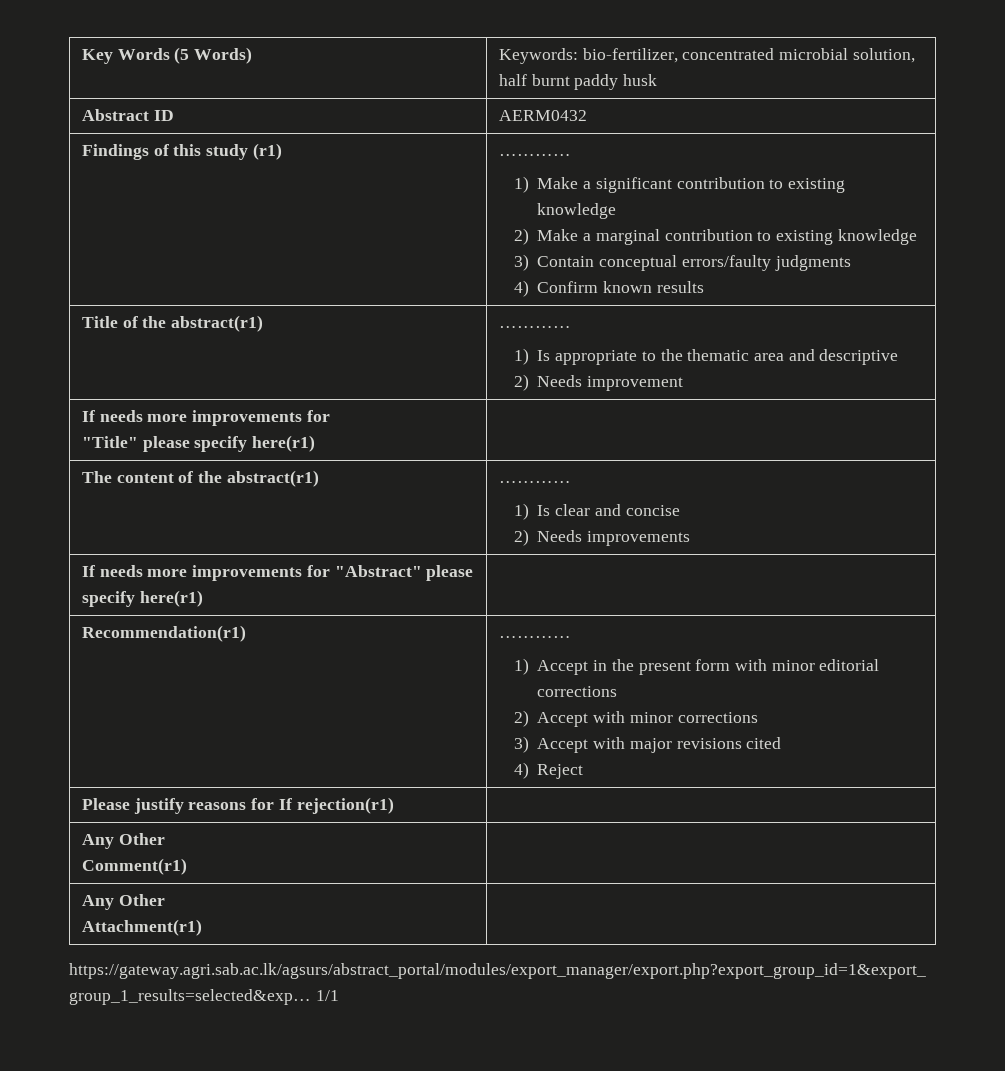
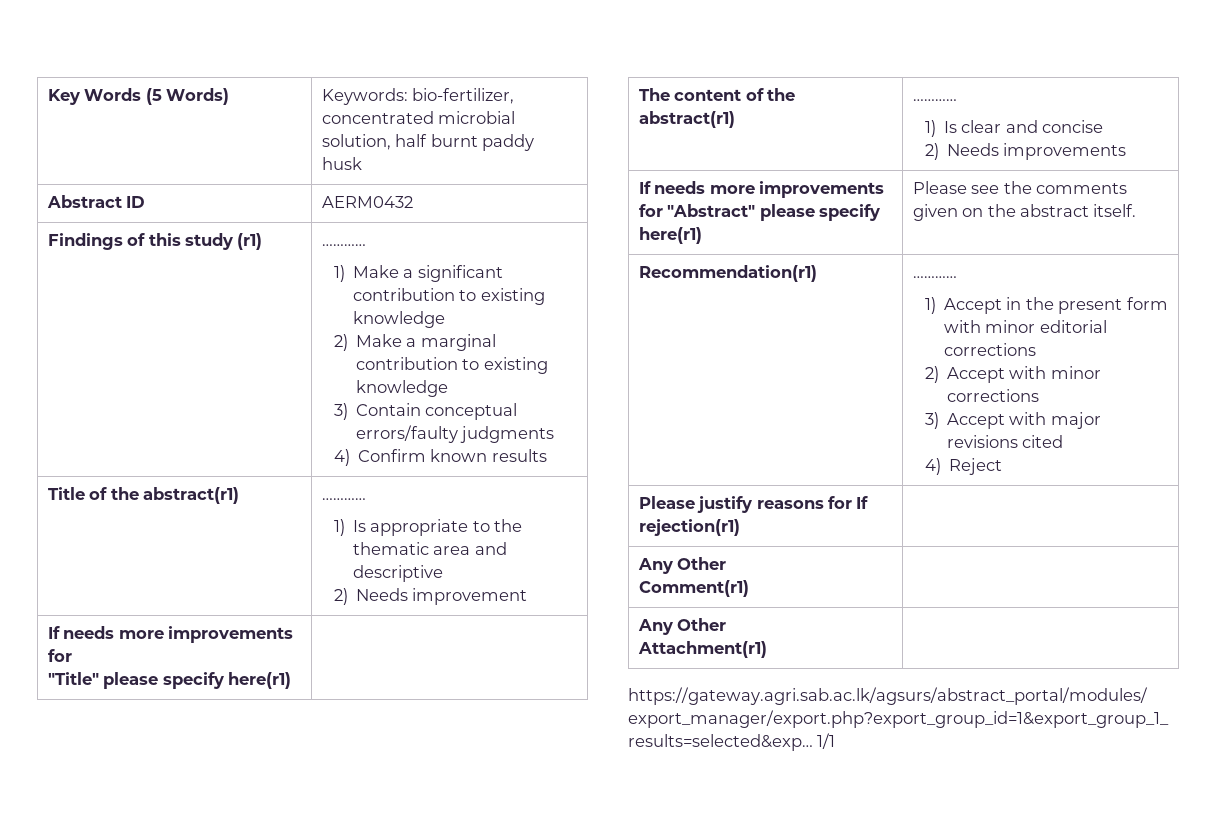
(203, 598) none -> [912,181,1128,194] [912,204,1137,221] Please see the comments given on the abstract itself.

